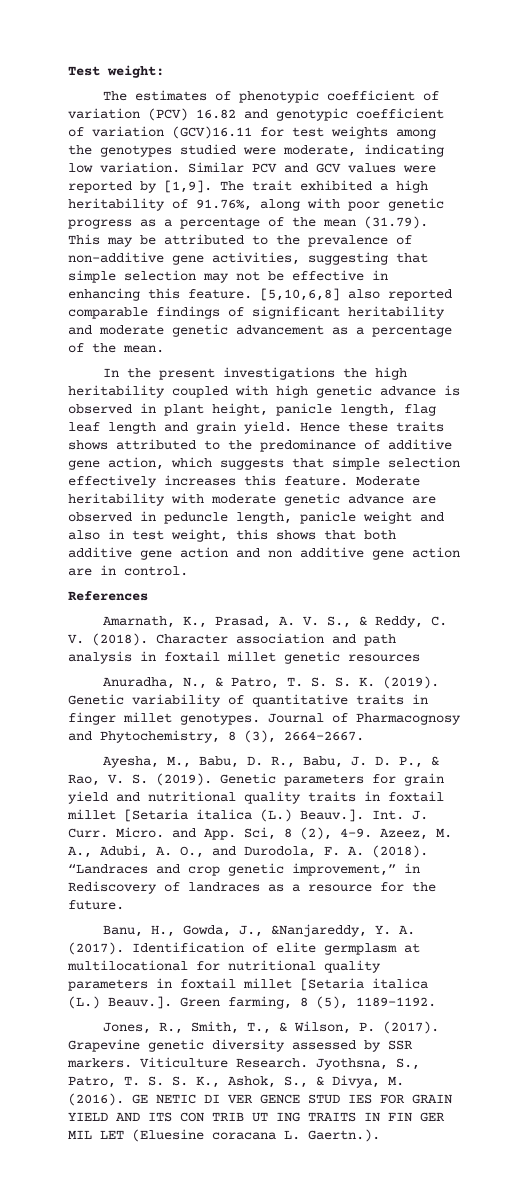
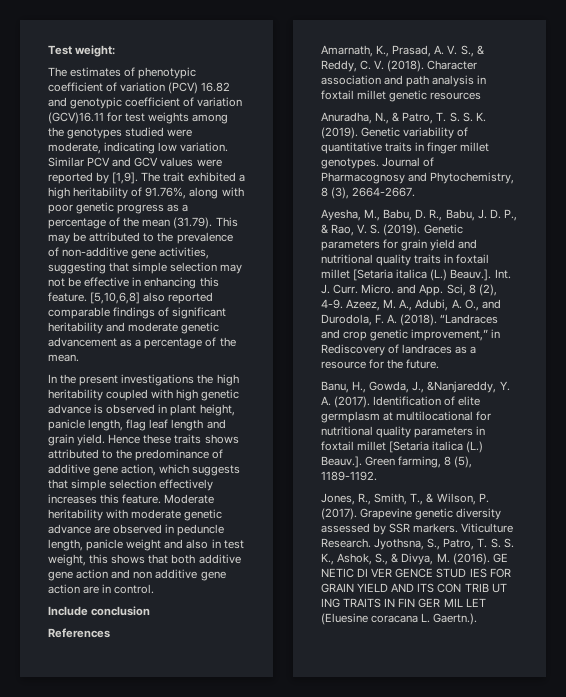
(188, 571) none -> [48,606,151,616] // Include conclusion

